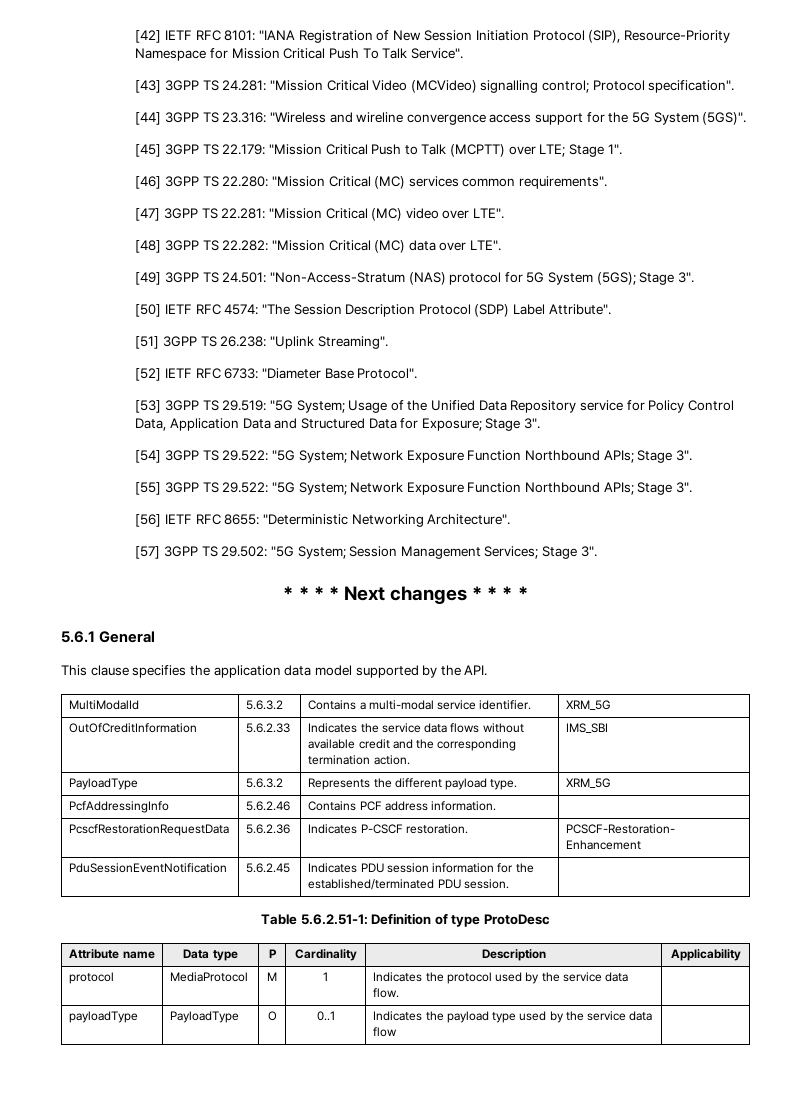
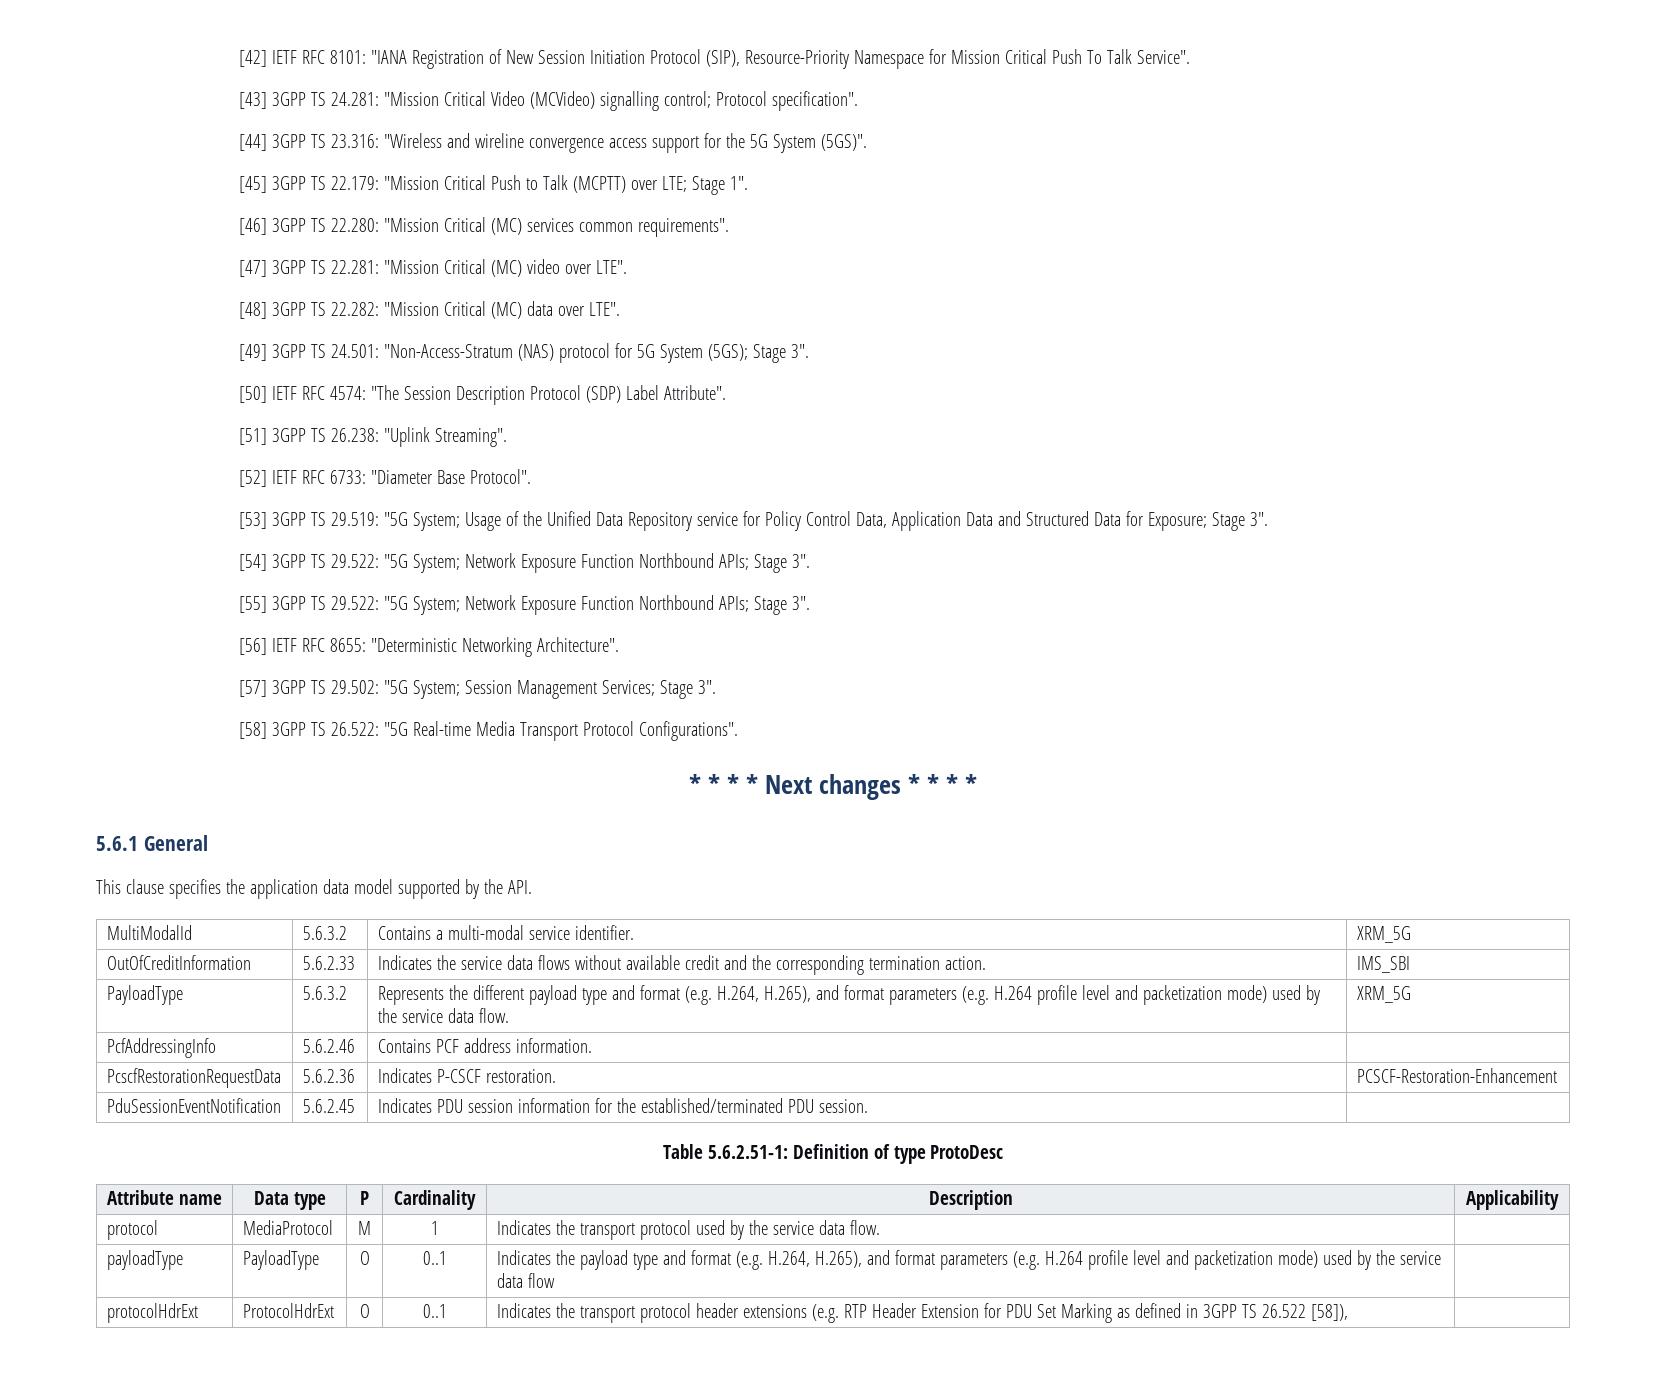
(597, 551) none -> [238,721,738,741] // [58] 3GPP TS 26.522: "5G Real-time Media Transport Protocol Configurations".
[490,779,518,790] type. -> [581,985,1320,1005] [377,1008,509,1023] type and format (e.g. H.264, H.265), and format parameters (e.g. H.264 profile level and packetization mode) used by the service data flow.
(444, 977) none -> [579,1223,635,1240] transport
(517, 1017) none -> [662,1250,1318,1270] and format (e.g. H.264, H.265), and format parameters (e.g. H.264 profile level and packetization mode)
(398, 1032) none -> [106,1303,198,1323] [242,1303,334,1318] [359,1304,370,1318] [422,1304,447,1318] [496,1303,1348,1323] // protocolHdrExt | ProtocolHdrExt | O | 0..1 | Indicates the transport protocol header extensions (e.g. RTP Header Extension for PDU Set Marking as defined in 3GPP TS 26.522 [58]), |

